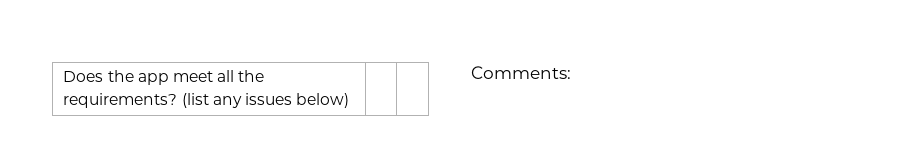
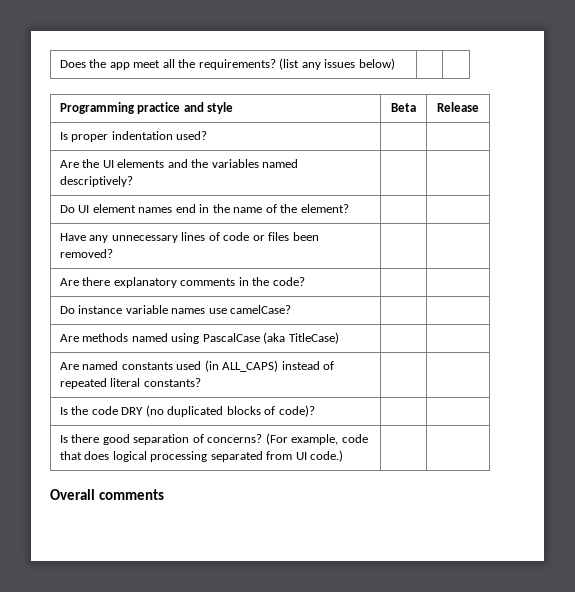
[471,66,571,79] // Comments: -> [59,102,234,114] [391,103,416,112] [437,102,479,112] [59,131,208,142] [59,159,299,168] [59,176,133,187] [59,204,349,213] [59,232,319,243] [59,249,113,258] [59,277,305,288] [59,305,292,314] [59,332,339,344] [59,360,335,372] [59,378,201,389] [59,405,315,417] [59,433,368,445] [59,450,344,462] [50,489,164,500] // Programming practice and style | Beta | Release // Is proper indentation used? | | // Are the UI elements and the variables named descriptively? | | // Do UI element names end in the name of the element? | | // Have any unnecessary lines of code or files been removed? | | // Are there explanatory comments in the code? | | // Do instance variable names use camelCase? | | // Are methods named using PascalCase (aka TitleCase) | | // Are named constants used (in ALL_CAPS) instead of repeated literal constants? | | // Is the code DRY (no duplicated blocks of code)? | | // Is there good separation of concerns? (For example, code that does logical processing separated from UI code.) | | // Overall comments

